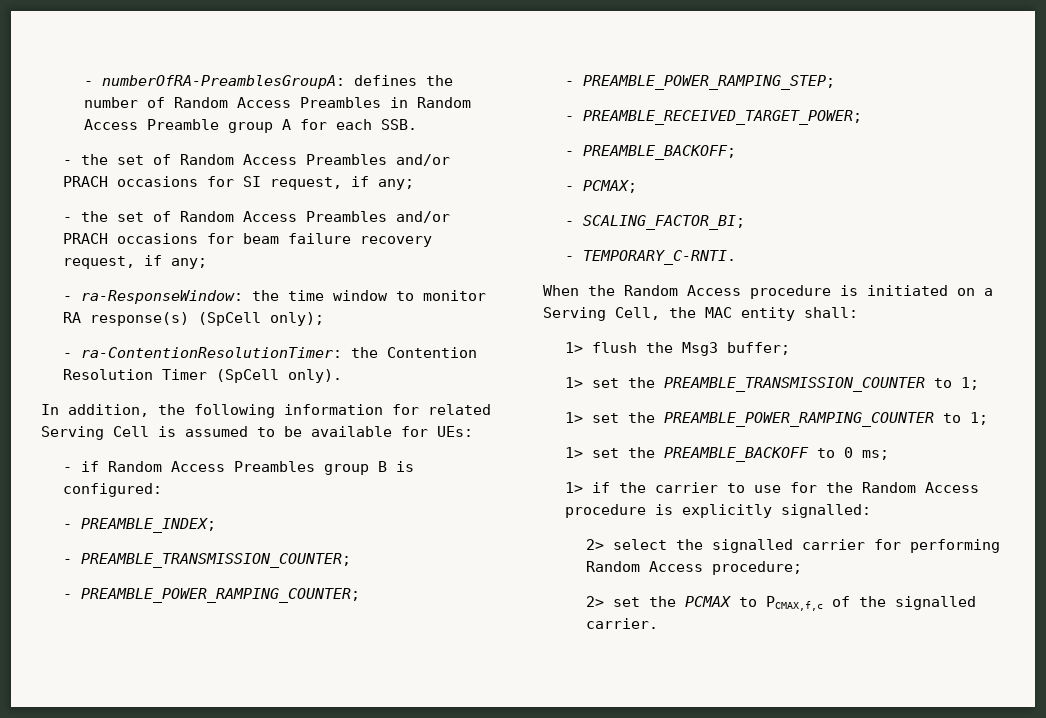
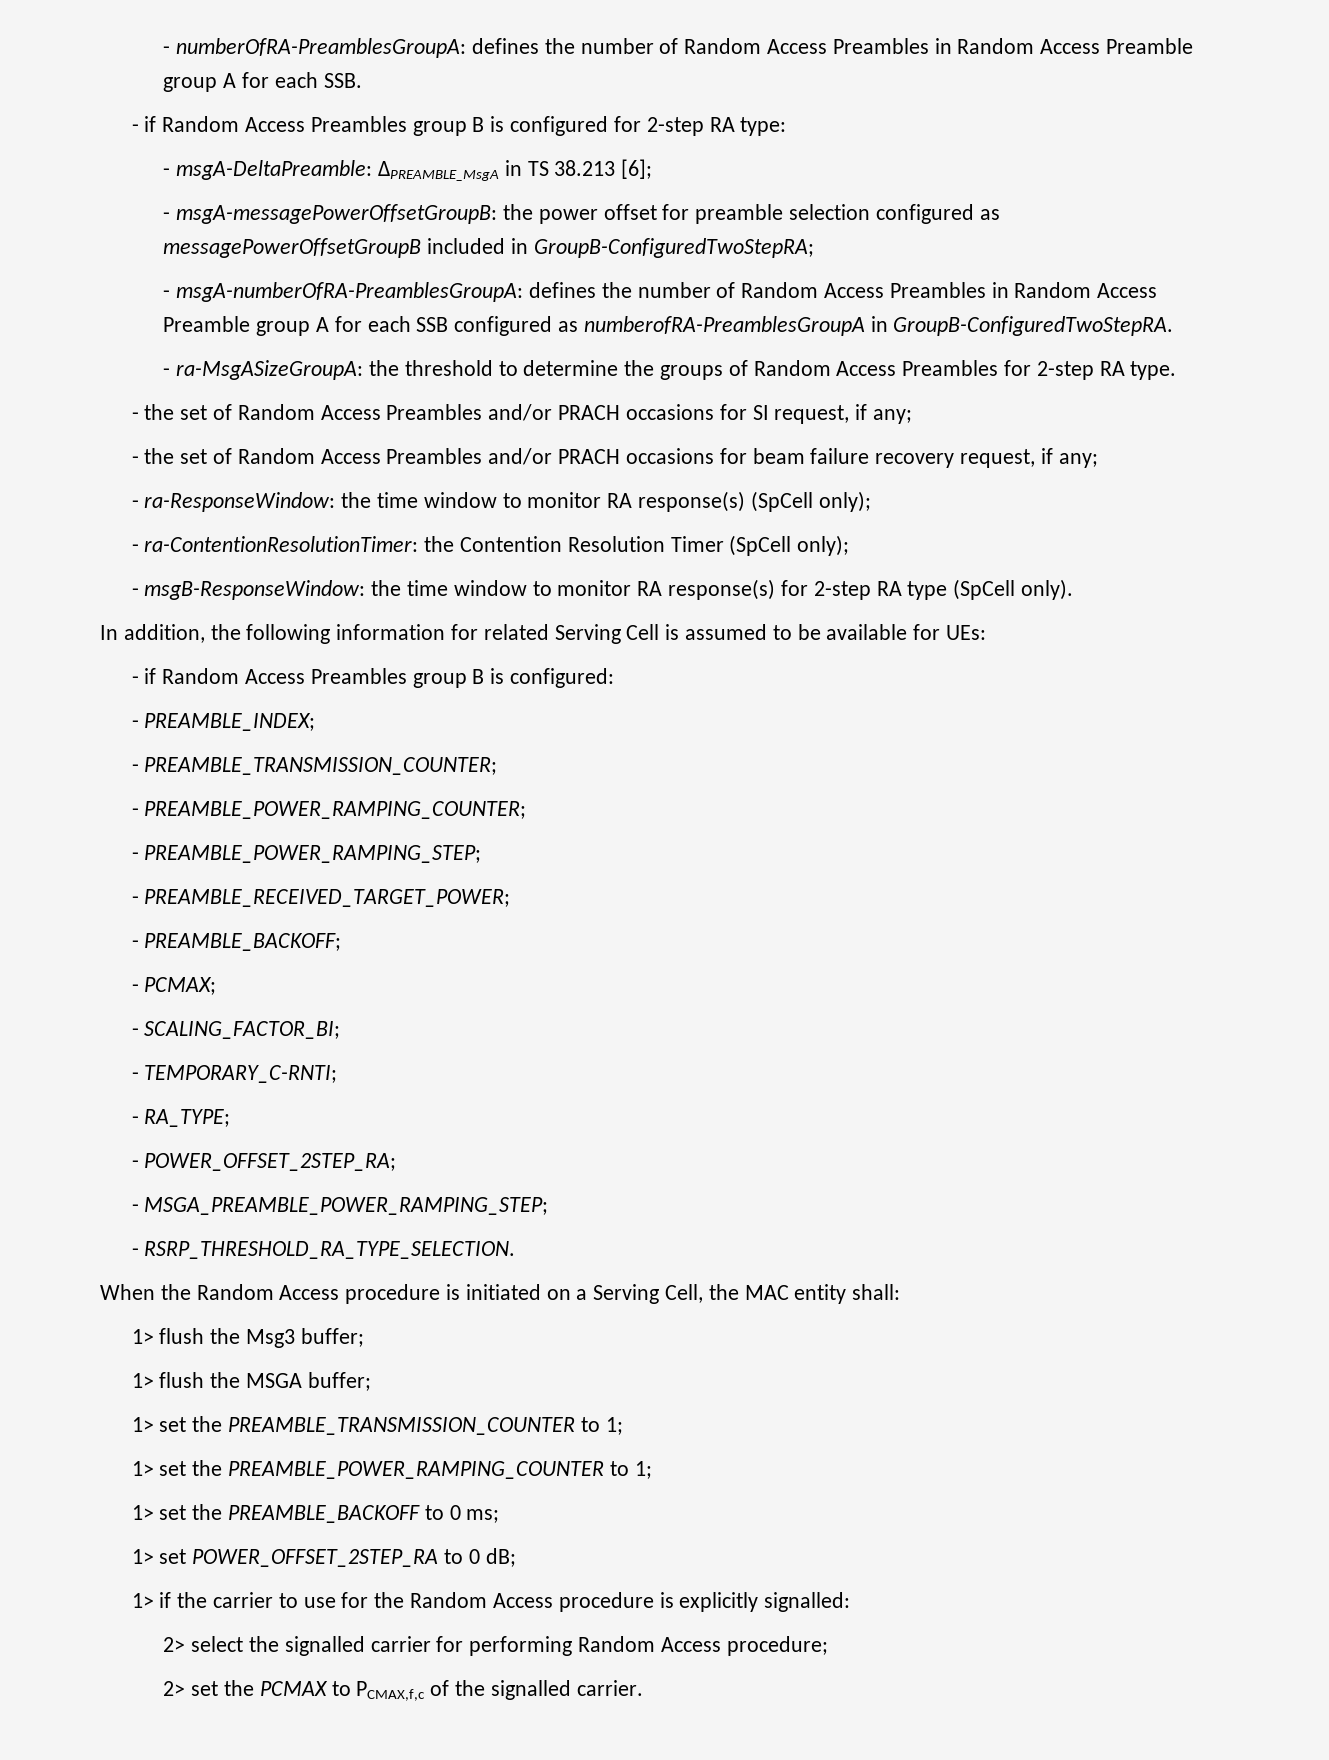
(418, 124) none -> [131,116,787,136] [163,159,653,181] [163,204,1000,224] [163,238,814,258] [163,282,1158,302] [163,316,1174,336] [163,360,1177,380] // - if Random Access Preambles group B is configured for 2-step RA type: // - msgA-DeltaPreamble: ∆PREAMBLE_MsgA in TS 38.213 [6]; // - msgA-messagePowerOffsetGroupB: the power offset for preamble selection configured as messagePowerOffsetGroupB included in GroupB-ConfiguredTwoStepRA; // - msgA-numberOfRA-PreamblesGroupA: defines the number of Random Access Preambles in Random Access Preamble group A for each SSB configured as numberofRA-PreamblesGroupA in GroupB-ConfiguredTwoStepRA. // - ra-MsgASizeGroupA: the threshold to determine the groups of Random Access Preambles for 2-step RA type.
(279, 376) none -> [797,535,850,556] [131,579,1016,600] only); // - msgB-ResponseWindow: the time window to monitor RA response(s) for 2-step RA type (SpCell
[582,250,736,265] TEMPORARY_C-RNTI. -> [144,1065,338,1083] [131,1109,231,1127] [131,1153,397,1171] [131,1197,549,1215] [131,1241,516,1259] TEMPORARY_C-RNTI; // - RA_TYPE; // - POWER_OFFSET_2STEP_RA; // - MSGA_PREAMBLE_POWER_RAMPING_STEP; // - RSRP_THRESHOLD_RA_TYPE_SELECTION.
(790, 348) none -> [131,1372,371,1391] // 1> flush the MSGA buffer;
(889, 455) none -> [131,1548,516,1567] // 1> set POWER_OFFSET_2STEP_RA to 0 dB;

